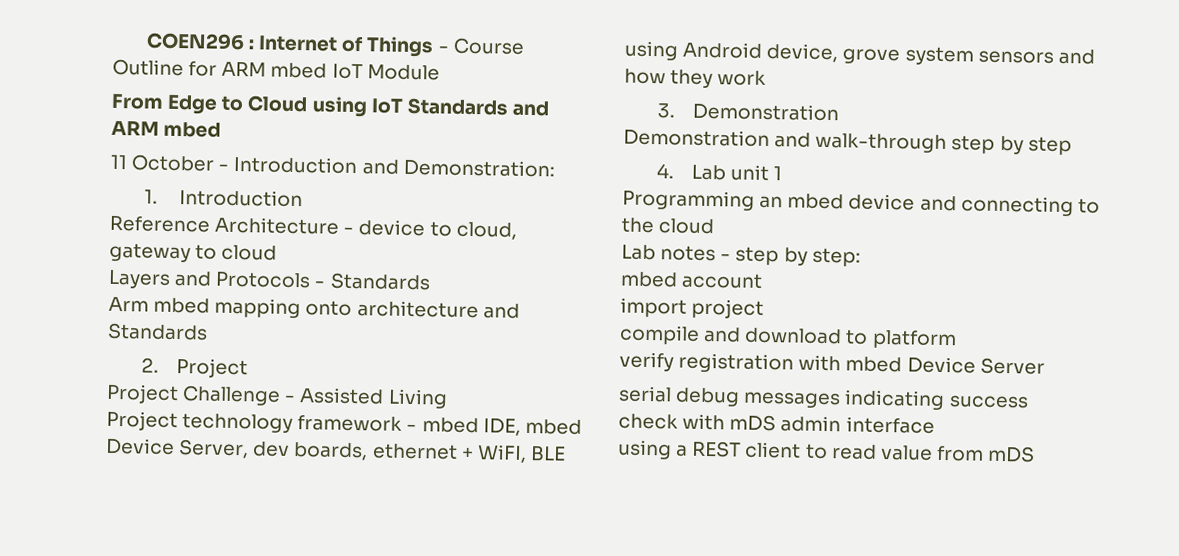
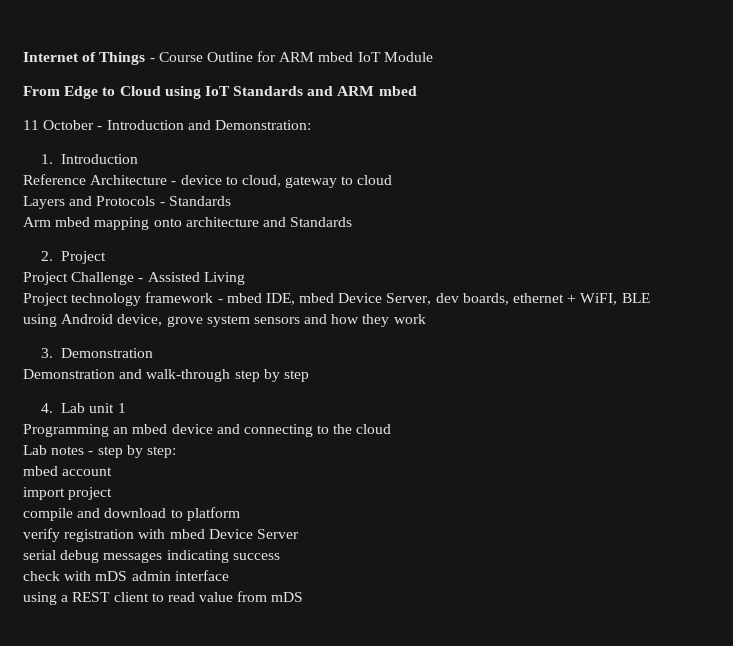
[145,32,255,51] COEN296 : -> (23, 57) none

